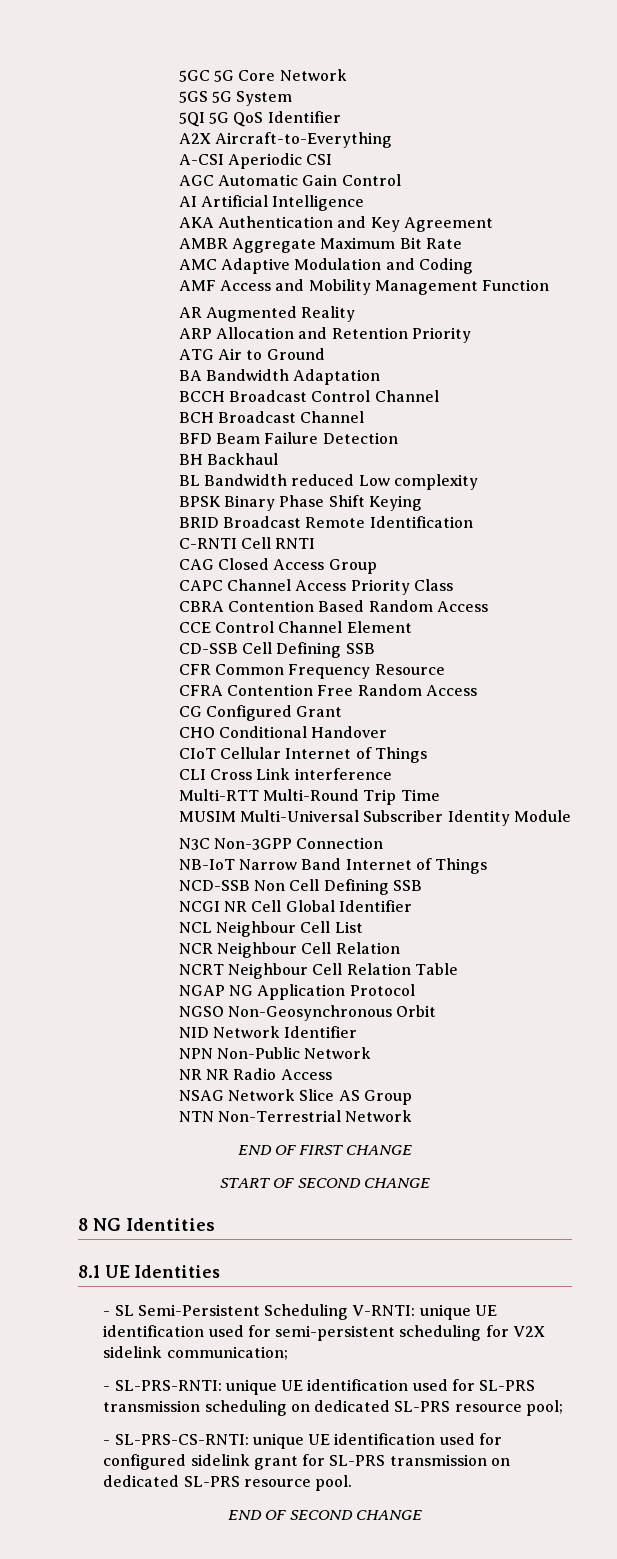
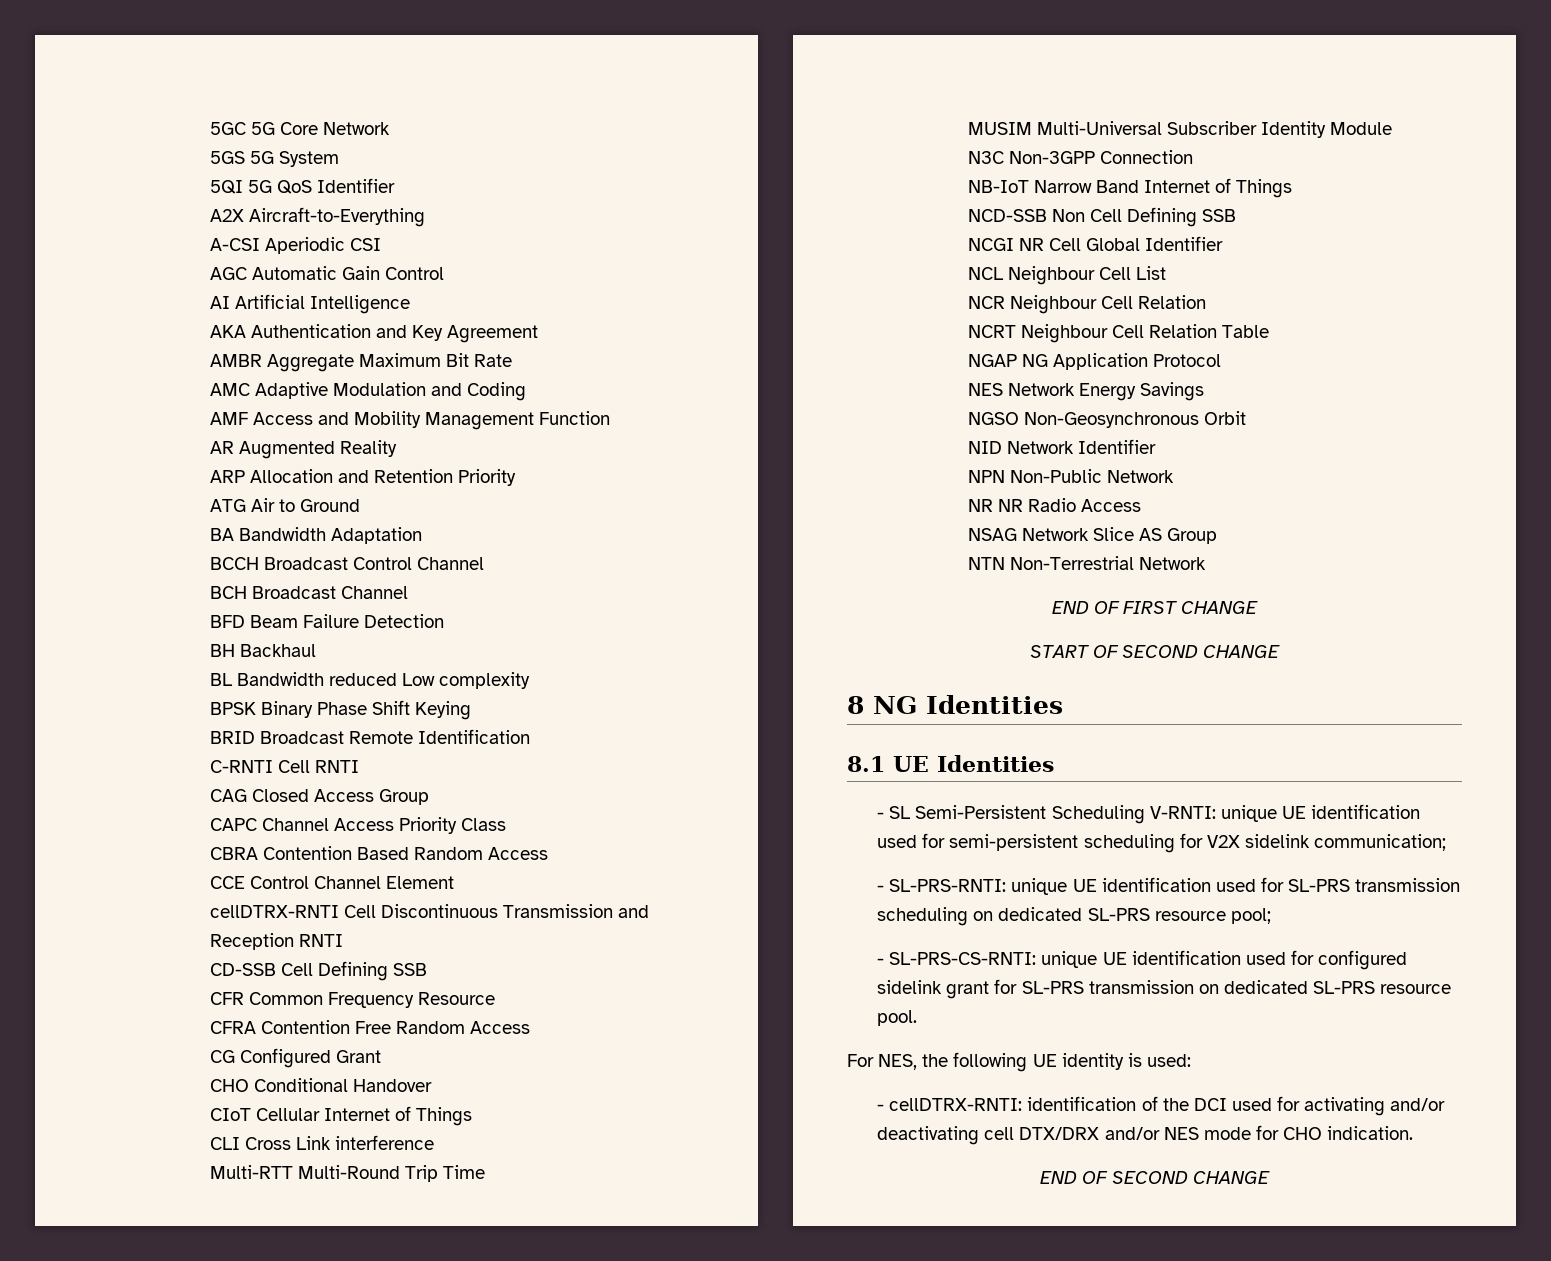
(412, 627) none -> [209,904,650,918] [209,933,343,950] // cellDTRX-RNTI Cell Discontinuous Transmission and Reception RNTI
(415, 990) none -> [967,382,1204,401] // NES Network Energy Savings
(353, 1483) none -> [847,1052,1191,1072] [877,1096,1446,1116] [877,1125,1414,1145] // For NES, the following UE identity is used: // - cellDTRX-RNTI: identification of the DCI used for activating and/or deactivating cell DTX/DRX and/or NES mode for CHO indication.

